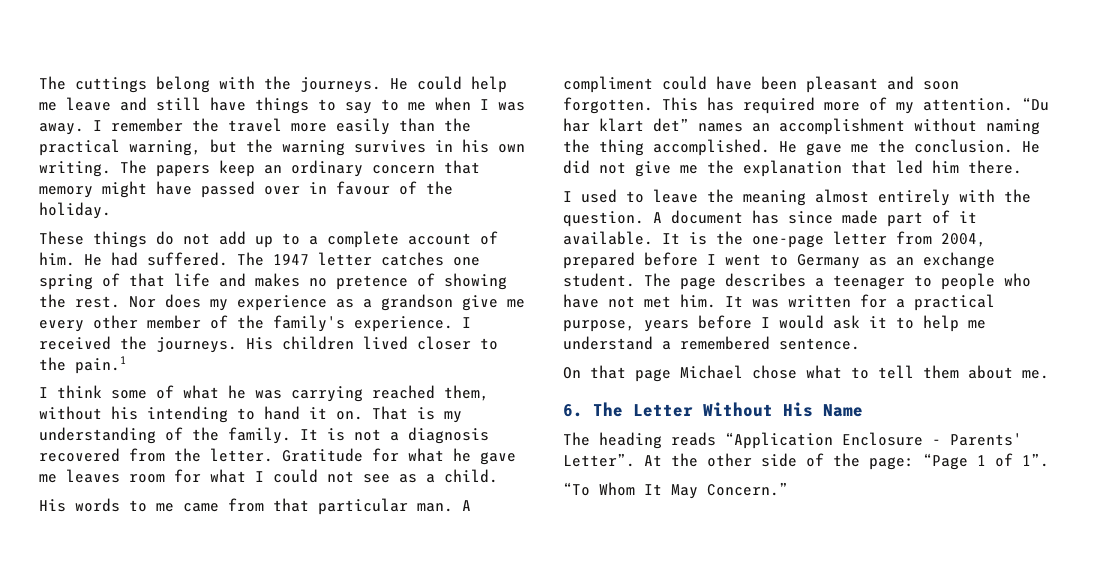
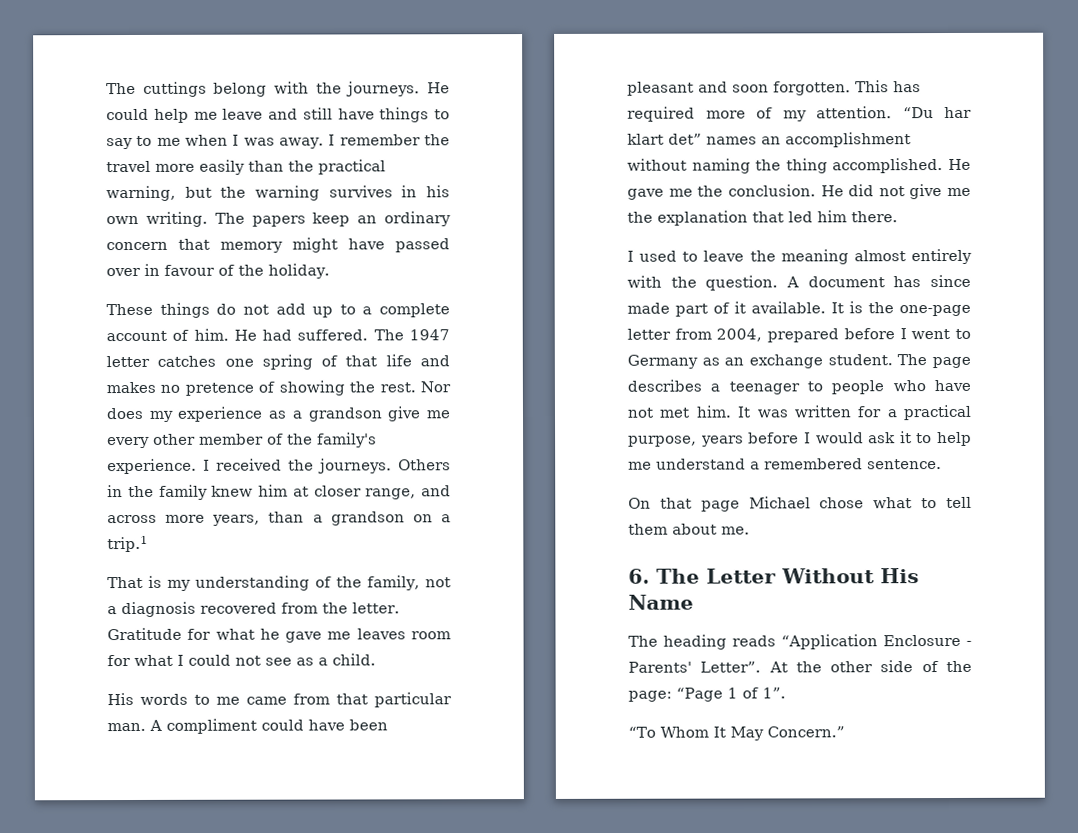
[246,336,498,350] [39,356,126,374] [39,385,489,402] [39,406,363,423] His children lived closer to the pain.1 // I think some of what he was carrying reached them, without his intending to hand it on. -> [398,459,451,471] [107,484,451,500] [107,511,451,526] [107,535,148,553] Others in the family knew him at closer range, and across more years, than a grandson on a trip.1 //
[228,427,345,444] family. It is -> [367,575,421,591] family,

